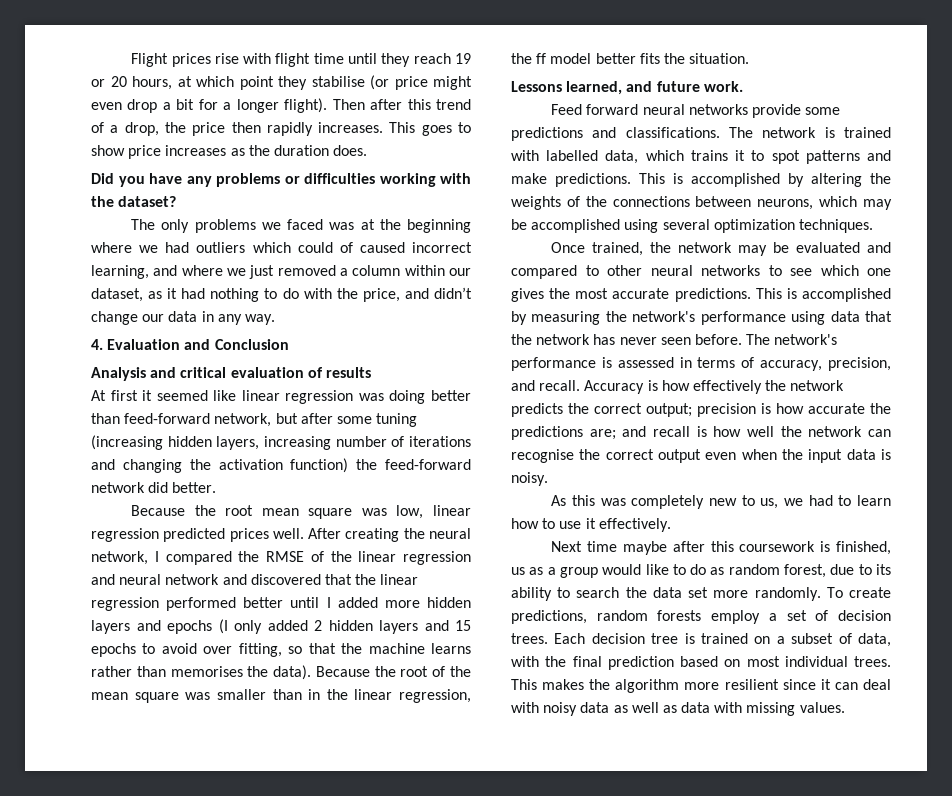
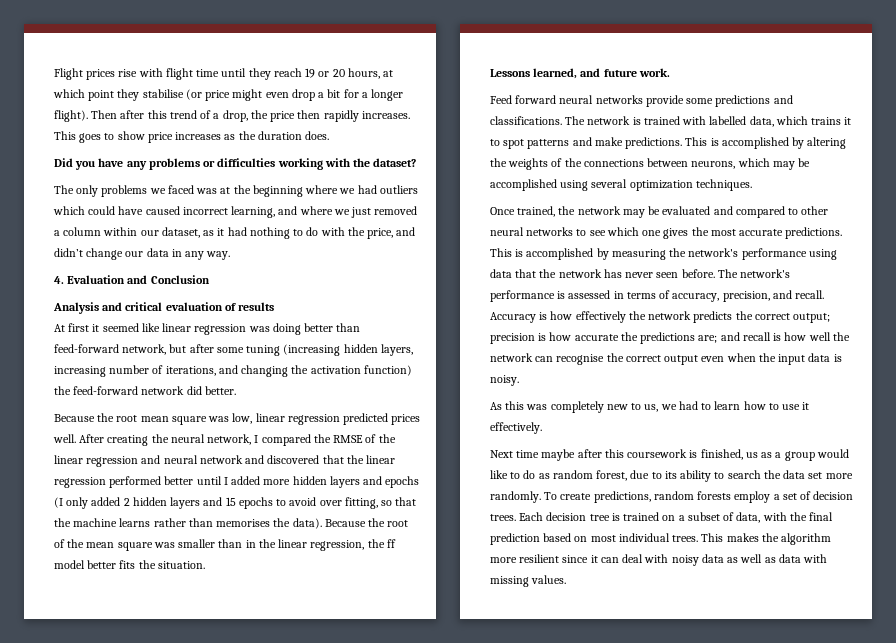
[339,242,353,253] of -> [118,206,144,215] have
[409,436,471,447] iterations -> [165,366,216,376] iterations,

